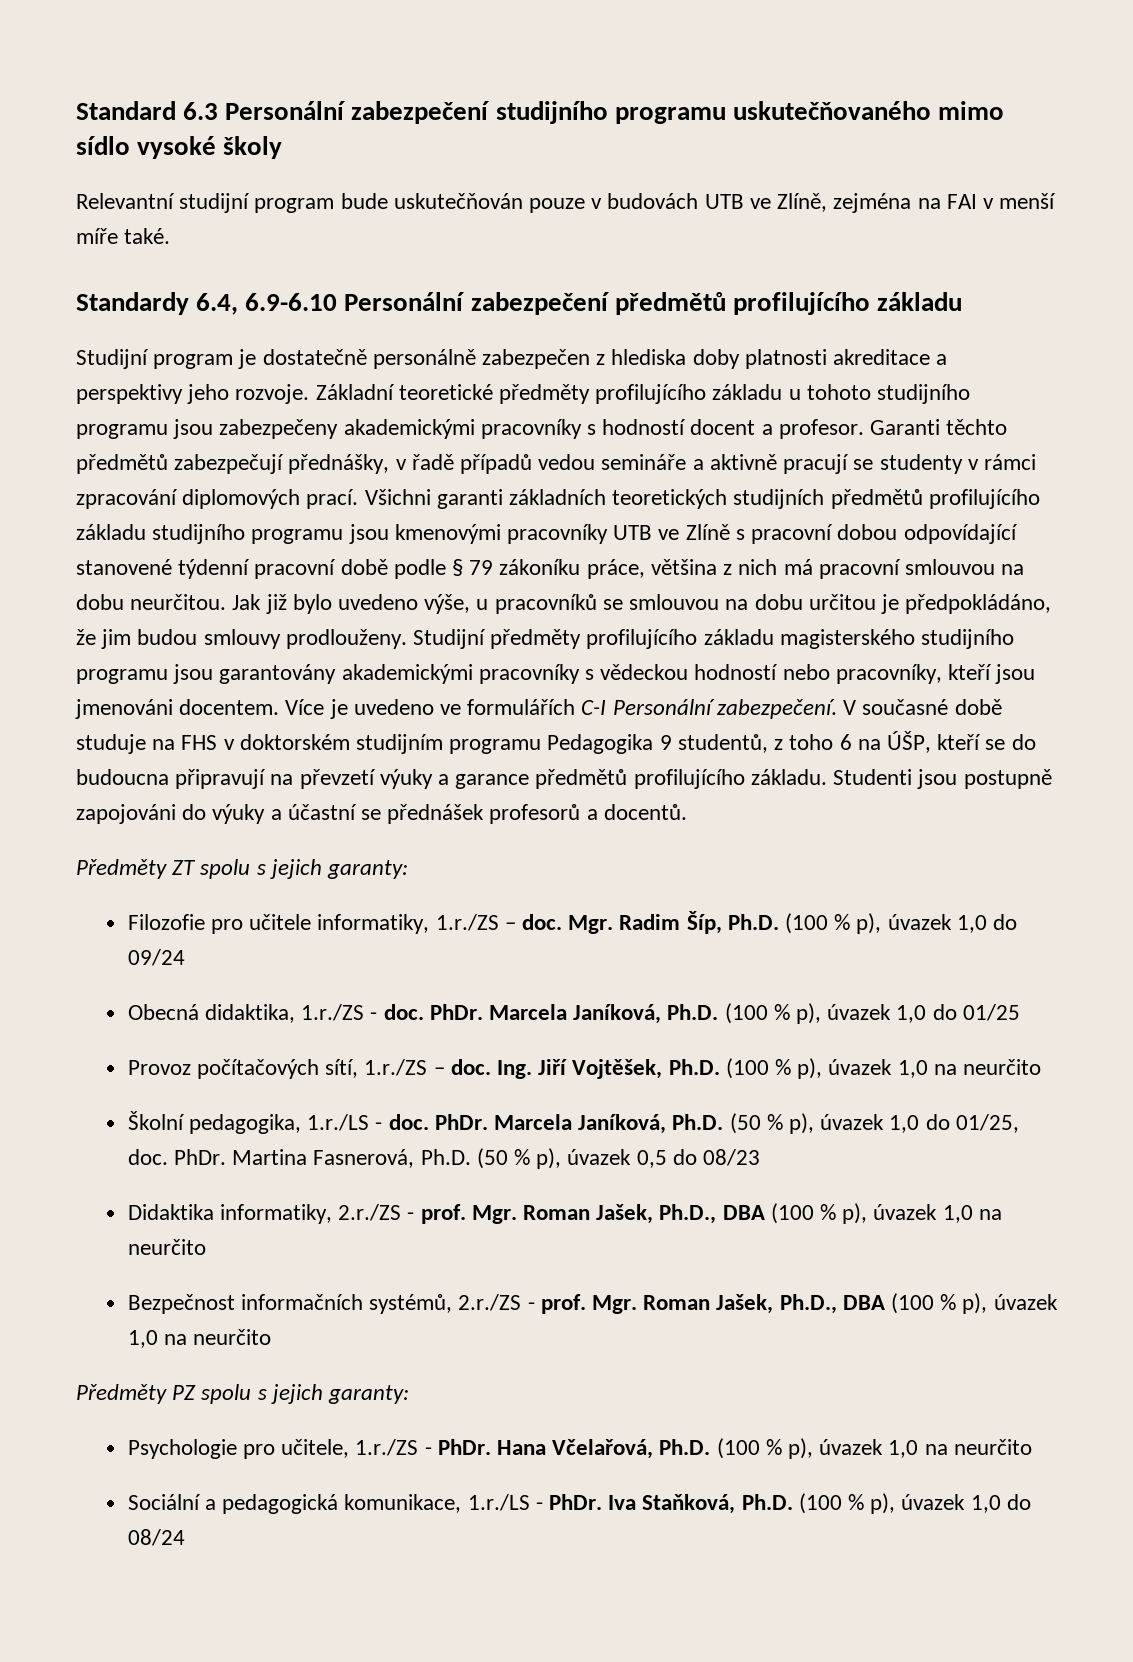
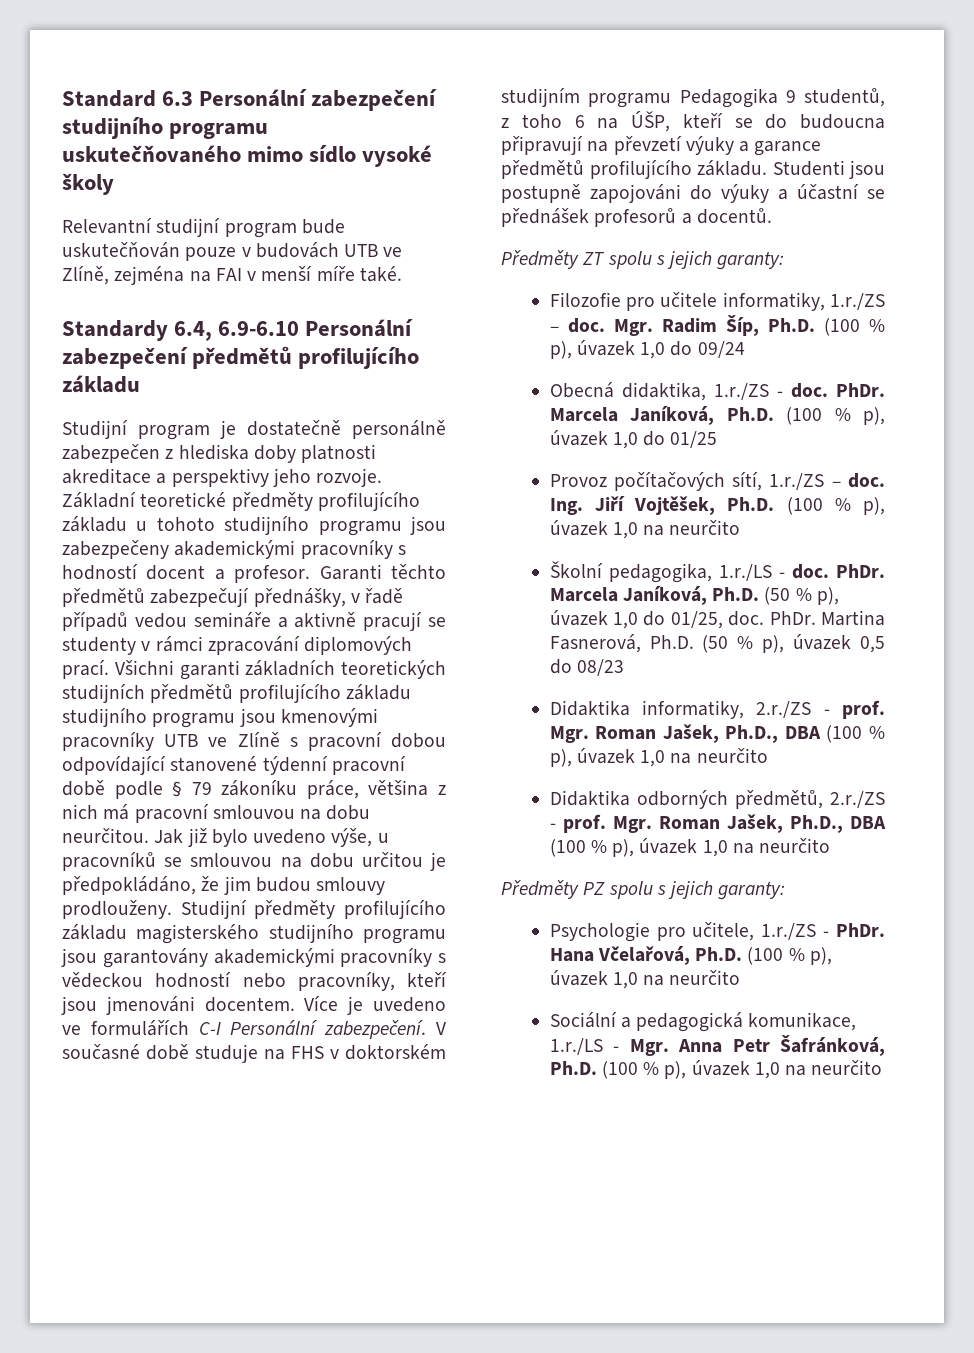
[127,1294,453,1314] Bezpečnost informačních systémů, -> [549,790,823,809] Didaktika odborných předmětů,
[549,1493,1031,1514] [127,1529,185,1546] PhDr. Iva Staňková, Ph.D. (100 % p), úvazek 1,0 do 08/24 -> [629,1035,885,1056] [549,1060,883,1079] Mgr. Anna Petr Šafránková, Ph.D. (100 % p), úvazek 1,0 na neurčito

